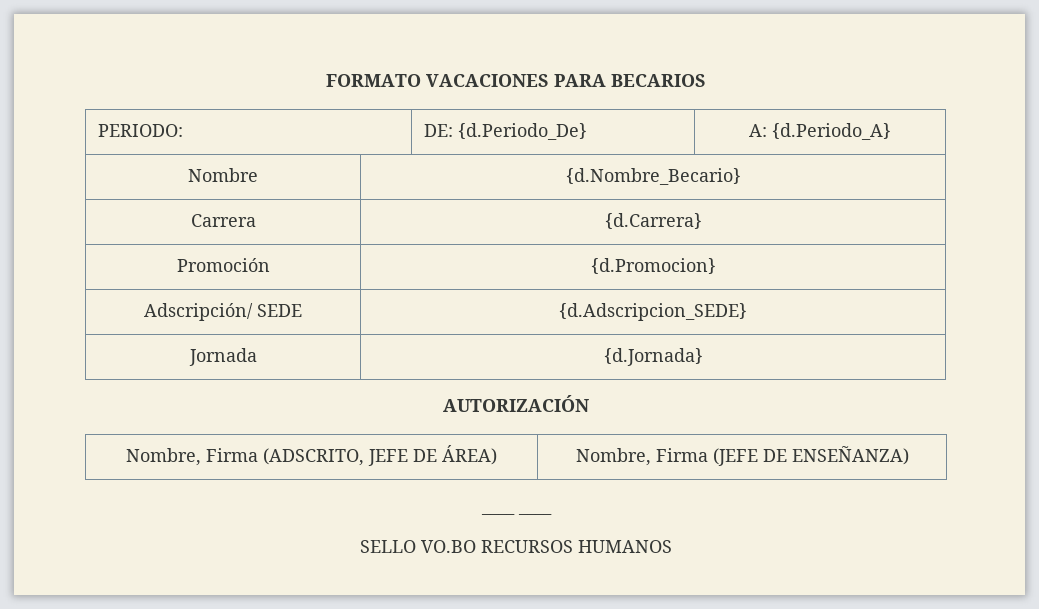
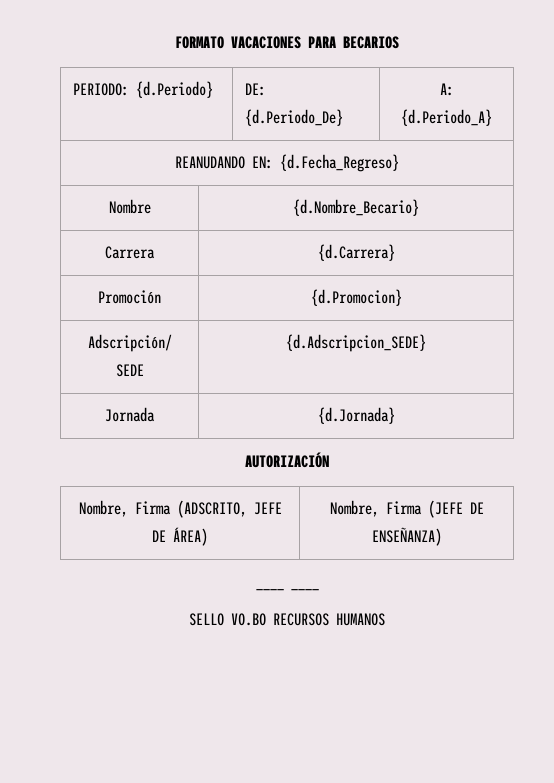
(183, 130) none -> [135,81,213,98] {d.Periodo}
(891, 131) none -> [175,154,399,172] // REANUDANDO EN: {d.Fecha_Regreso}

